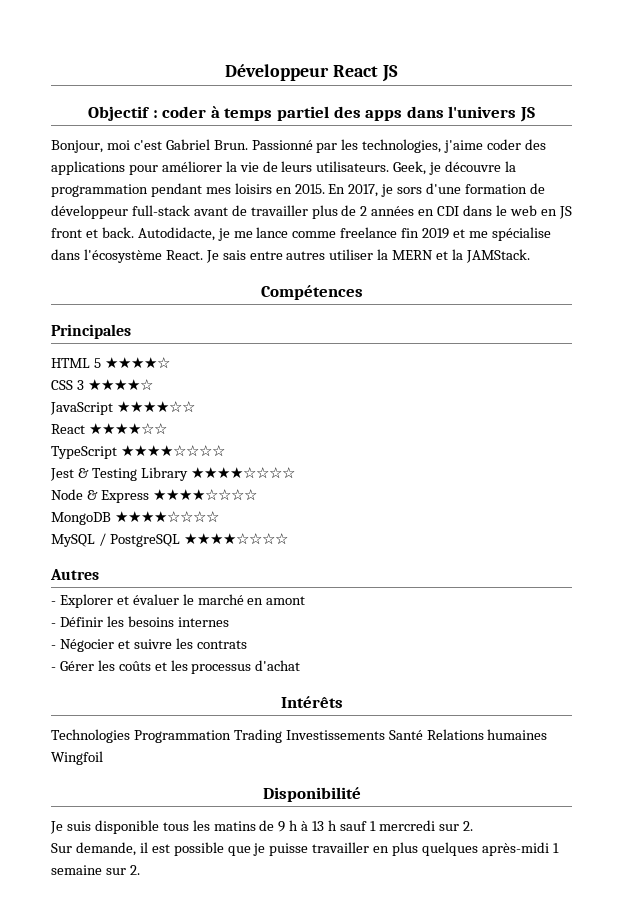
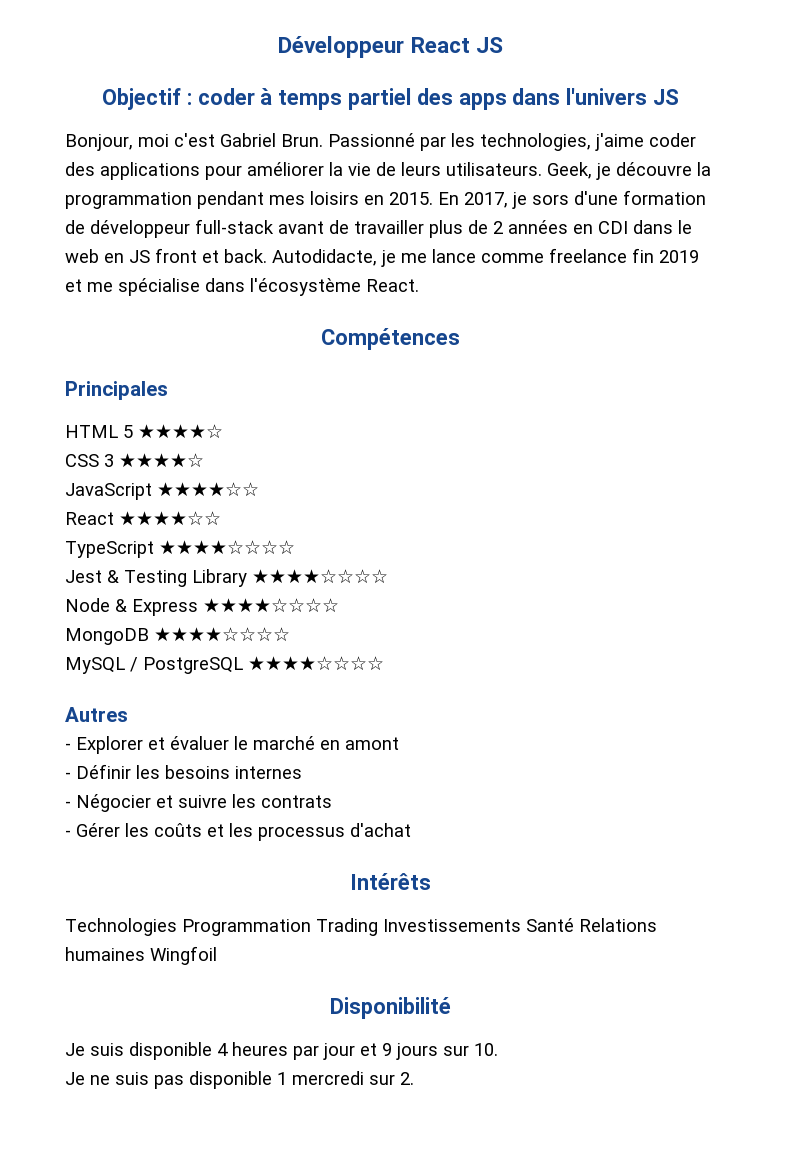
[205,249,530,263] Je sais entre autres utiliser la MERN et la JAMStack. -> (419, 285) none
[162,820,473,832] [51,842,559,856] [51,865,102,875] tous les matins de 9 h à 13 h sauf 1 mercredi sur 2. // Sur demande, il est possible que je puisse travailler en plus quelques après-midi 1 semaine -> [217,1042,498,1060] [65,1071,364,1089] 4 heures par jour et 9 jours sur 10. // Je ne suis pas disponible 1 mercredi

